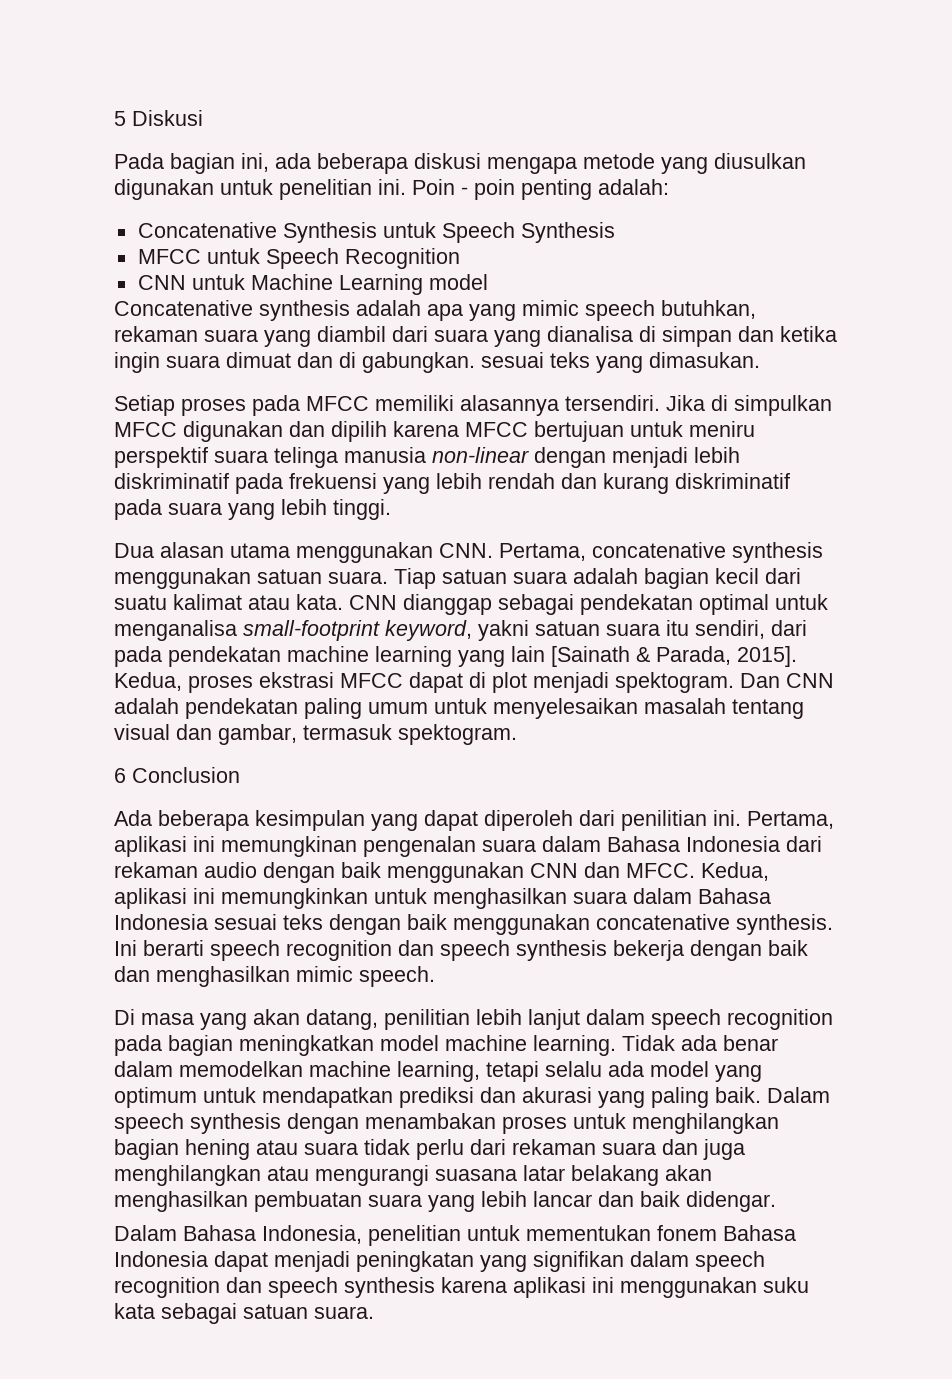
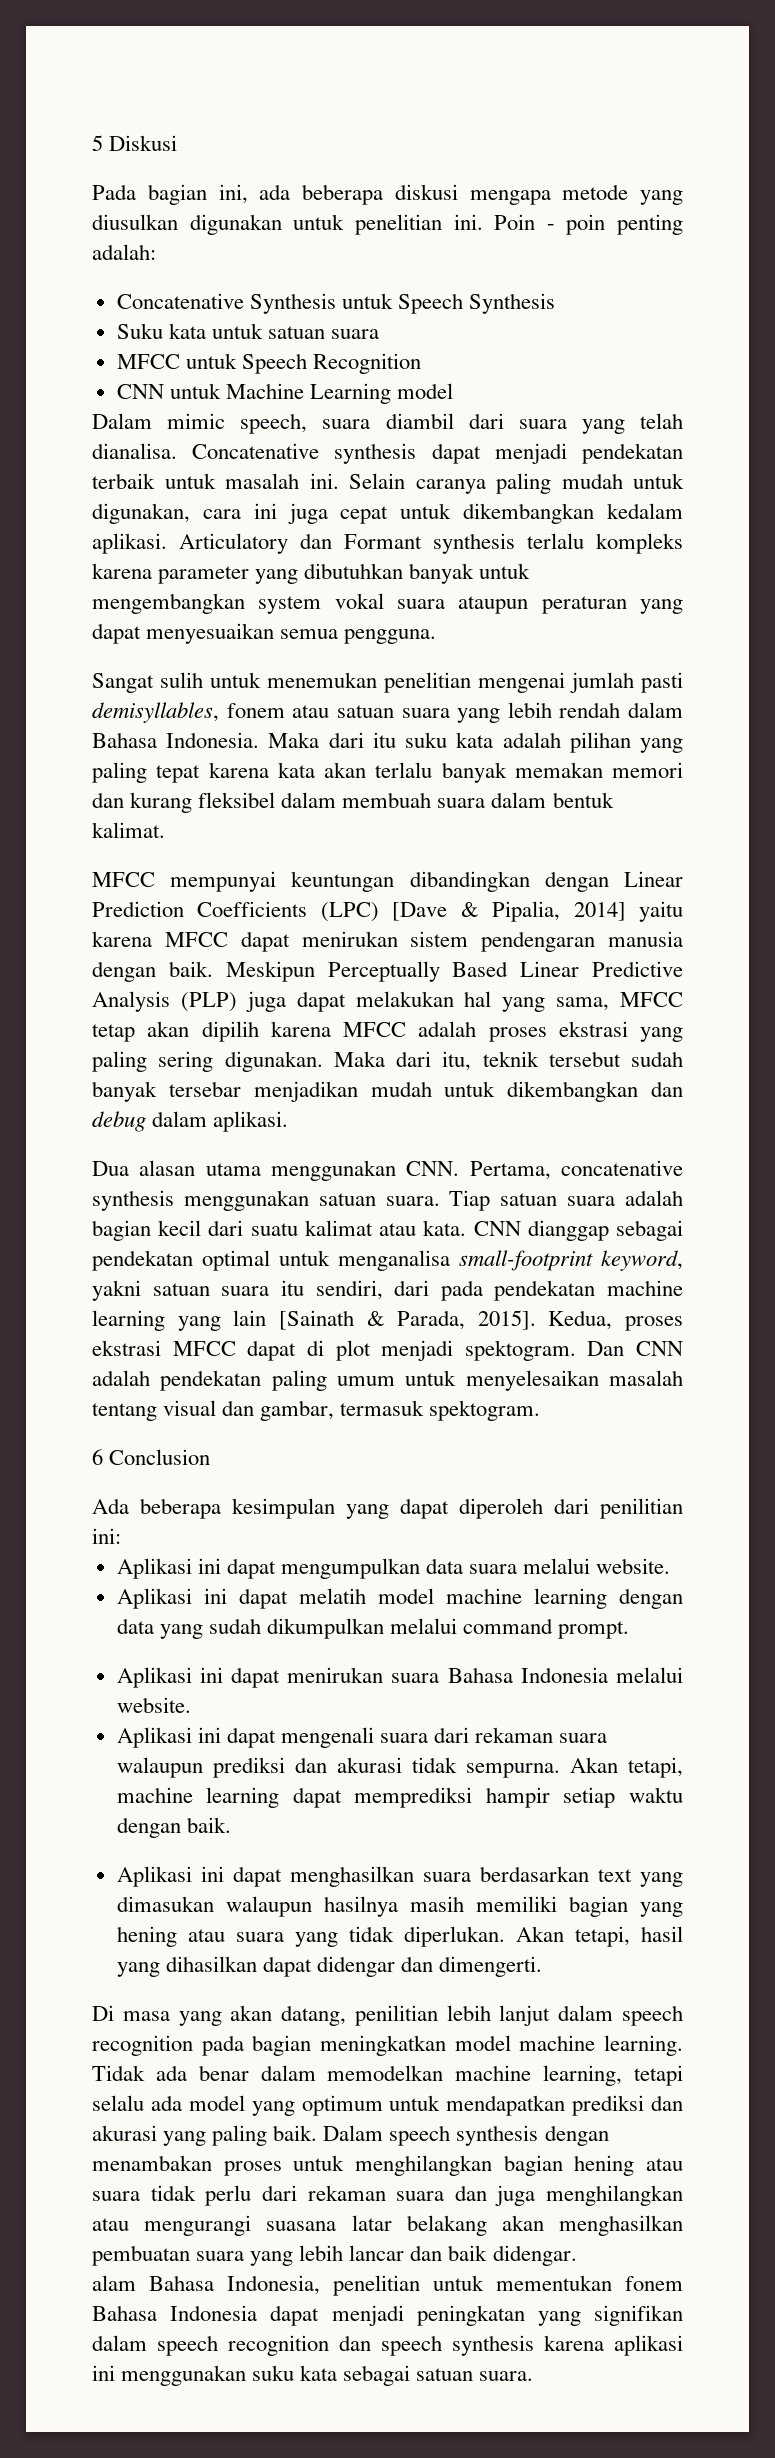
(615, 232) none -> [116,323,380,339] // Suku kata untuk satuan suara
[114,300,756,321] [114,326,837,347] [114,352,760,373] [114,395,832,416] [114,421,755,442] [114,447,740,468] [114,473,790,494] [114,499,391,520] Concatenative synthesis adalah apa yang mimic speech butuhkan, rekaman suara yang diambil dari suara yang dianalisa di simpan dan ketika ingin suara dimuat dan di gabungkan. sesuai teks yang dimasukan. // Setiap proses pada MFCC memiliki alasannya tersendiri. Jika di simpulkan MFCC digunakan dan dipilih karena MFCC bertujuan untuk meniru perspektif suara telinga manusia non-linear dengan menjadi lebih diskriminatif pada frekuensi yang lebih rendah dan kurang diskriminatif pada suara yang lebih tinggi. -> [92,413,683,434] [92,443,683,464] [92,473,684,494] [92,503,684,524] [92,533,683,554] [92,563,531,584] [92,593,683,614] [92,623,437,644] [92,672,683,693] [92,702,683,723] [92,732,683,753] [92,762,683,783] [92,792,614,813] [92,822,165,838] [92,871,683,892] [92,901,684,922] [92,931,683,952] [92,961,683,982] [92,991,683,1012] [92,1021,683,1042] [92,1051,683,1072] [92,1081,683,1102] [92,1111,289,1132] Dalam mimic speech, suara diambil dari suara yang telah dianalisa. Concatenative synthesis dapat menjadi pendekatan terbaik untuk masalah ini. Selain caranya paling mudah untuk digunakan, cara ini juga cepat untuk dikembangkan kedalam aplikasi. Articulatory dan Formant synthesis terlalu kompleks karena parameter yang dibutuhkan banyak untuk mengembangkan system vokal suara ataupun peraturan yang dapat menyesuaikan semua pengguna. // Sangat sulih untuk menemukan penelitian mengenai jumlah pasti demisyllables, fonem atau satuan suara yang lebih rendah dalam Bahasa Indonesia. Maka dari itu suku kata adalah pilihan yang paling tepat karena kata akan terlalu banyak memakan memori dan kurang fleksibel dalam membuah suara dalam bentuk kalimat. // MFCC mempunyai keuntungan dibandingkan dengan Linear Prediction Coefficients (LPC) [Dave & Pipalia, 2014] yaitu karena MFCC dapat menirukan sistem pendengaran manusia dengan baik. Meskipun Perceptually Based Linear Predictive Analysis (PLP) juga dapat melakukan hal yang sama, MFCC tetap akan dipilih karena MFCC adalah proses ekstrasi yang paling sering digunakan. Maka dari itu, teknik tersebut sudah banyak tersebar menjadikan mudah untuk dikembangkan dan debug dalam aplikasi.
[713,810,834,829] [114,836,822,857] [114,862,769,883] [114,888,771,909] [114,914,833,935] [114,940,808,961] [114,966,435,987] ini. Pertama, aplikasi ini memungkinan pengenalan suara dalam Bahasa Indonesia dari rekaman audio dengan baik menggunakan CNN dan MFCC. Kedua, aplikasi ini memungkinkan untuk menghasilkan suara dalam Bahasa Indonesia sesuai teks dengan baik menggunakan concatenative synthesis. Ini berarti speech recognition dan speech synthesis bekerja dengan baik dan menghasilkan mimic speech. -> [92,1528,121,1544] [116,1558,671,1579] [116,1588,683,1609] [116,1618,630,1639] [116,1667,684,1688] [116,1697,191,1713] [116,1727,608,1748] [116,1757,683,1778] [116,1787,683,1808] [116,1817,231,1838] [116,1866,683,1887] [116,1896,683,1917] [116,1926,683,1947] [116,1956,543,1977] ini: // Aplikasi ini dapat mengumpulkan data suara melalui website. // Aplikasi ini dapat melatih model machine learning dengan data yang sudah dikumpulkan melalui command prompt. // Aplikasi ini dapat menirukan suara Bahasa Indonesia melalui website. // Aplikasi ini dapat mengenali suara dari rekaman suara walaupun prediksi dan akurasi tidak sempurna. Akan tetapi, machine learning dapat memprediksi hampir setiap waktu dengan baik. // Aplikasi ini dapat menghasilkan suara berdasarkan text yang dimasukan walaupun hasilnya masih memiliki bagian yang hening atau suara yang tidak diperlukan. Akan tetapi, hasil yang dihasilkan dapat didengar dan dimengerti.
[114,1225,177,1241] Dalam -> [92,2275,136,2291] alam

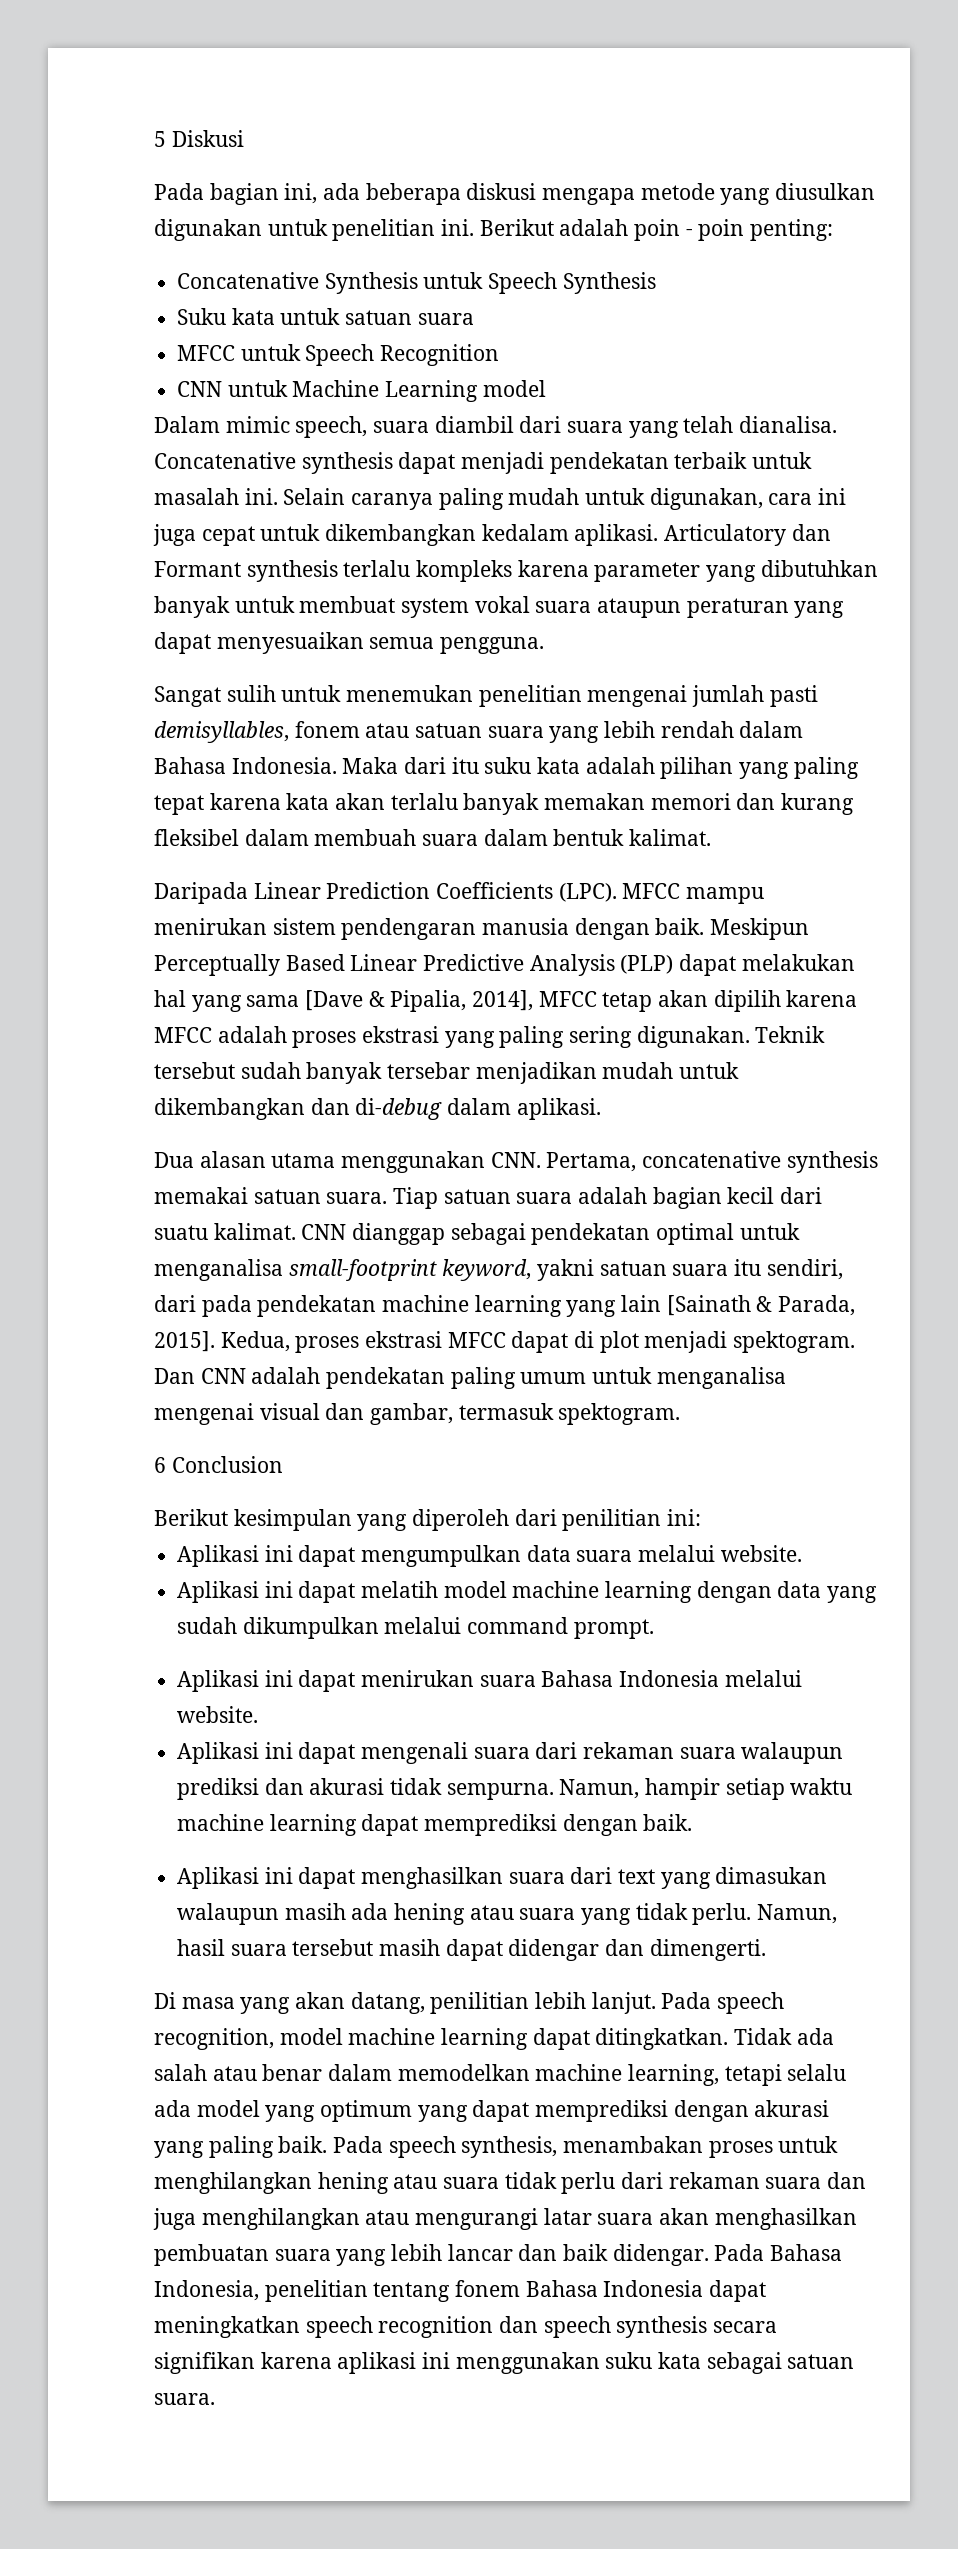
[494,214,683,235] [92,244,156,260] Poin - poin penting adalah: -> [479,219,834,241] Berikut adalah poin - poin penting:
[92,593,245,614] mengembangkan -> [299,596,396,613] membuat
[92,871,683,892] [92,901,684,922] [92,931,290,952] MFCC mempunyai keuntungan dibandingkan dengan Linear Prediction Coefficients (LPC) [Dave & Pipalia, 2014] yaitu karena MFCC dapat -> [154,882,765,904] Daripada Linear Prediction Coefficients (LPC). MFCC mampu
[245,991,286,1012] juga -> (674, 964) none
[556,997,610,1011] sama, -> [246,990,534,1012] sama [Dave & Pipalia, 2014],
[333,1051,539,1071] Maka dari itu, teknik -> [755,1026,826,1043] Teknik
[92,1111,146,1132] debug -> [355,1098,443,1120] di-debug
[183,1190,309,1211] menggunakan -> [154,1187,248,1204] memakai
[304,1220,467,1236] kalimat atau kata. -> [213,1223,296,1240] kalimat.
[465,1370,683,1391] [92,1403,157,1421] menyelesaikan masalah tentang -> [656,1367,786,1389] [154,1403,254,1425] menganalisa mengenai
[92,1498,221,1519] Ada beberapa -> [154,1509,228,1526] Berikut
[400,1498,449,1519] dapat -> (408, 1522) none
[569,1757,683,1778] Akan tetapi, -> [559,1778,853,1800] Namun, hampir setiap waktu
[485,1787,683,1808] hampir setiap waktu -> (558, 1825) none
[479,1866,589,1882] berdasarkan -> [570,1867,613,1884] dari
[323,1896,683,1917] hasilnya masih memiliki bagian yang -> [284,1903,389,1920] masih ada
[403,1926,683,1947] [116,1956,257,1977] diperlukan. Akan tetapi, hasil yang dihasilkan -> [692,1903,838,1925] [177,1939,441,1956] perlu. Namun, hasil suara tersebut masih
[499,2005,683,2026] [92,2035,683,2056] [92,2065,187,2081] lanjut dalam speech recognition pada bagian meningkatkan model machine learning. Tidak ada -> [591,1992,785,2014] [154,2028,834,2050] [154,2064,257,2081] lanjut. Pada speech recognition, model machine learning dapat ditingkatkan. Tidak ada salah atau
[389,2095,683,2116] [92,2125,609,2146] untuk mendapatkan prediksi dan akurasi yang paling baik. Dalam speech synthesis dengan -> [417,2100,830,2122] [154,2136,558,2158] yang dapat memprediksi dengan akurasi yang paling baik. Pada speech synthesis,
[503,2155,563,2176] bagian -> (312, 2183) none
[266,2215,487,2236] suasana latar belakang -> [543,2208,654,2225] latar suara
[92,2275,136,2291] // alam -> [714,2244,765,2261] Pada
[433,2275,612,2291] untuk mementukan -> [373,2282,451,2302] tentang
[331,2305,683,2326] [92,2335,147,2351] menjadi peningkatan yang signifikan dalam -> [154,2316,300,2338] meningkatkan
(534, 2345) none -> [713,2321,778,2333] [154,2352,255,2374] secara signifikan

